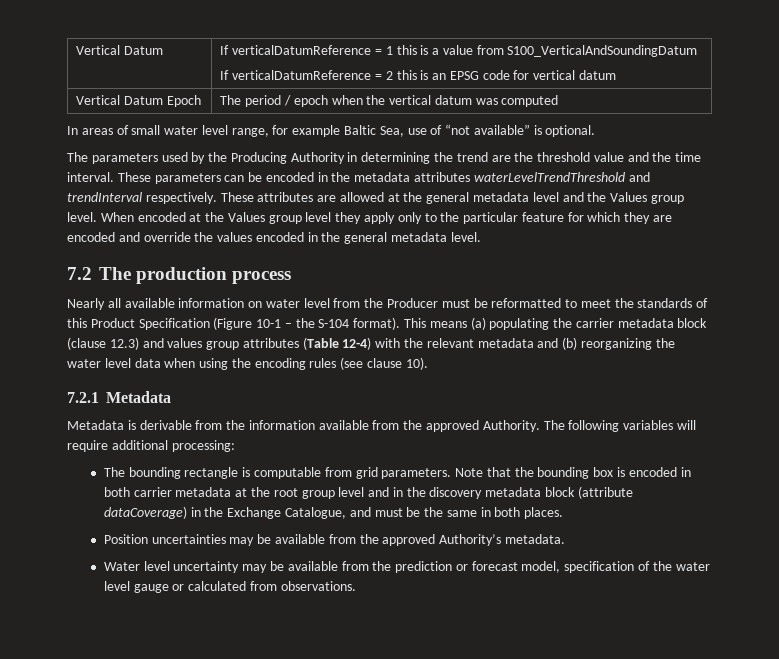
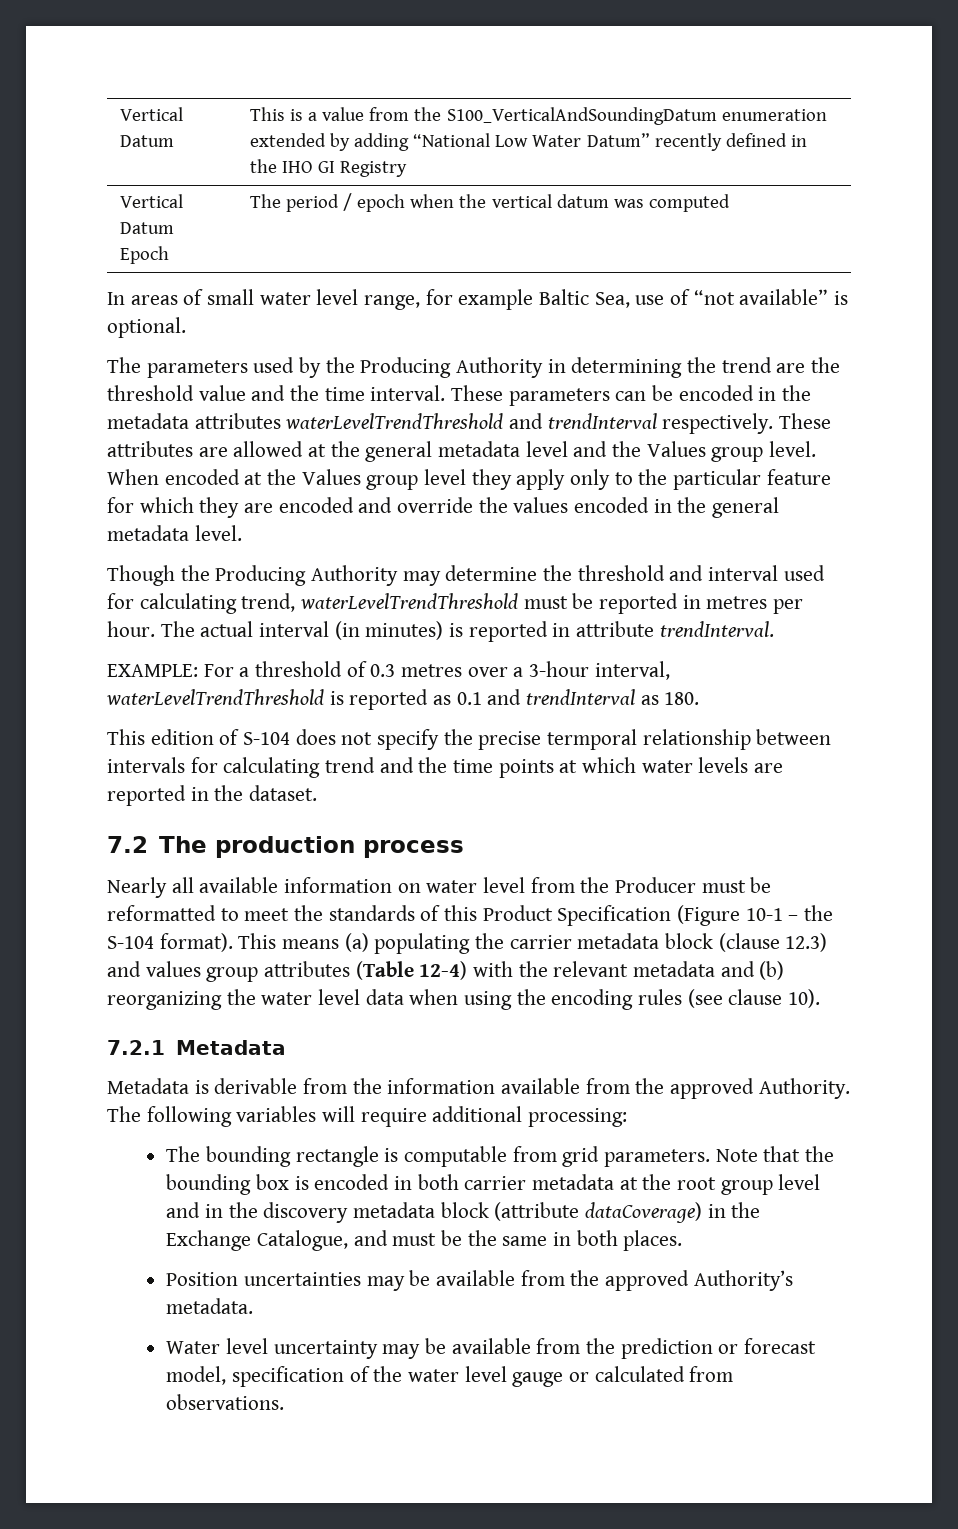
[220,45,417,55] If verticalDatumReference = 1 this -> [249,107,285,121] This
(504, 50) none -> [414,107,442,121] the
[220,70,616,80] // If verticalDatumReference = 2 this is an EPSG code for vertical datum -> [721,109,827,121] [249,133,807,151] [249,159,408,177] enumeration extended by adding “National Low Water Datum” recently defined in the IHO GI Registry
(481, 237) none -> [107,565,825,586] [107,593,804,614] [107,621,774,642] [107,661,670,680] [106,689,700,710] [107,729,832,750] [107,757,784,778] [107,785,318,806] // Though the Producing Authority may determine the threshold and interval used for calculating trend, waterLevelTrendThreshold must be reported in metres per hour. The actual interval (in minutes) is reported in attribute trendInterval. // EXAMPLE: For a threshold of 0.3 metres over a 3-hour interval, waterLevelTrendThreshold is reported as 0.1 and trendInterval as 180. // This edition of S-104 does not specify the precise termporal relationship between intervals for calculating trend and the time points at which water levels are reported in the dataset.

